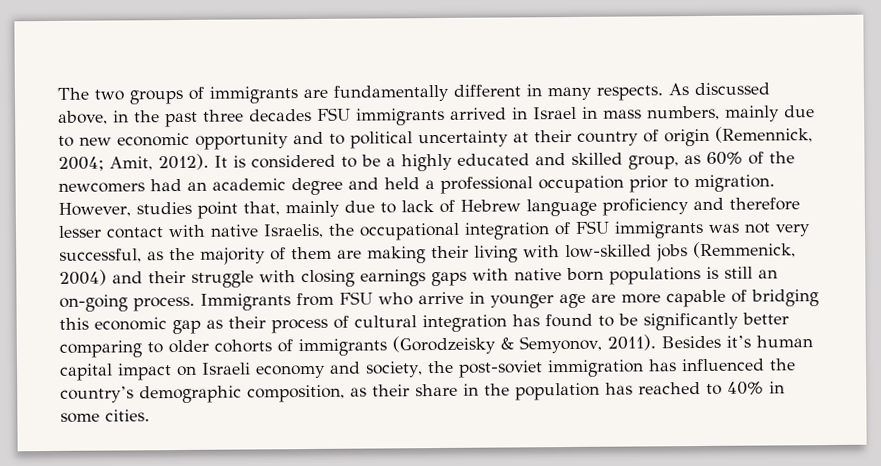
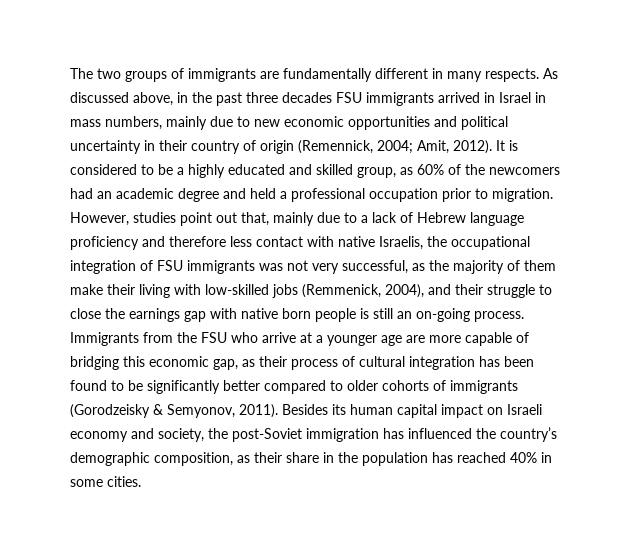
[195,131,345,150] opportunity and to -> [348,116,457,130] opportunities and
[513,132,529,143] at -> [144,140,155,151] in
(238, 210) none -> [216,212,237,223] out
(396, 208) none -> [361,215,368,223] a
[58,225,102,238] lesser -> [230,236,252,247] less
[337,246,426,264] are making -> [70,284,103,295] make
[59,269,107,286] 2004) -> [385,284,424,298] 2004),
[259,269,467,288] with closing earnings gaps -> [539,284,552,295] [70,308,206,322] to close the earnings gap
[609,267,701,285] populations -> [315,308,356,322] people
(334, 299) none -> [177,332,197,343] the
[469,291,485,304] in -> [300,332,323,343] at a
[172,319,201,335] gap -> [213,359,238,370] gap,
(540, 320) none -> [504,356,534,367] been
[59,340,142,358] comparing -> [264,380,326,394] compared
[725,335,751,348] it’s -> [332,404,346,415] its
[457,360,543,378] post-soviet -> [232,428,302,442] post-Soviet
[706,383,722,395] to -> (506, 457) none

